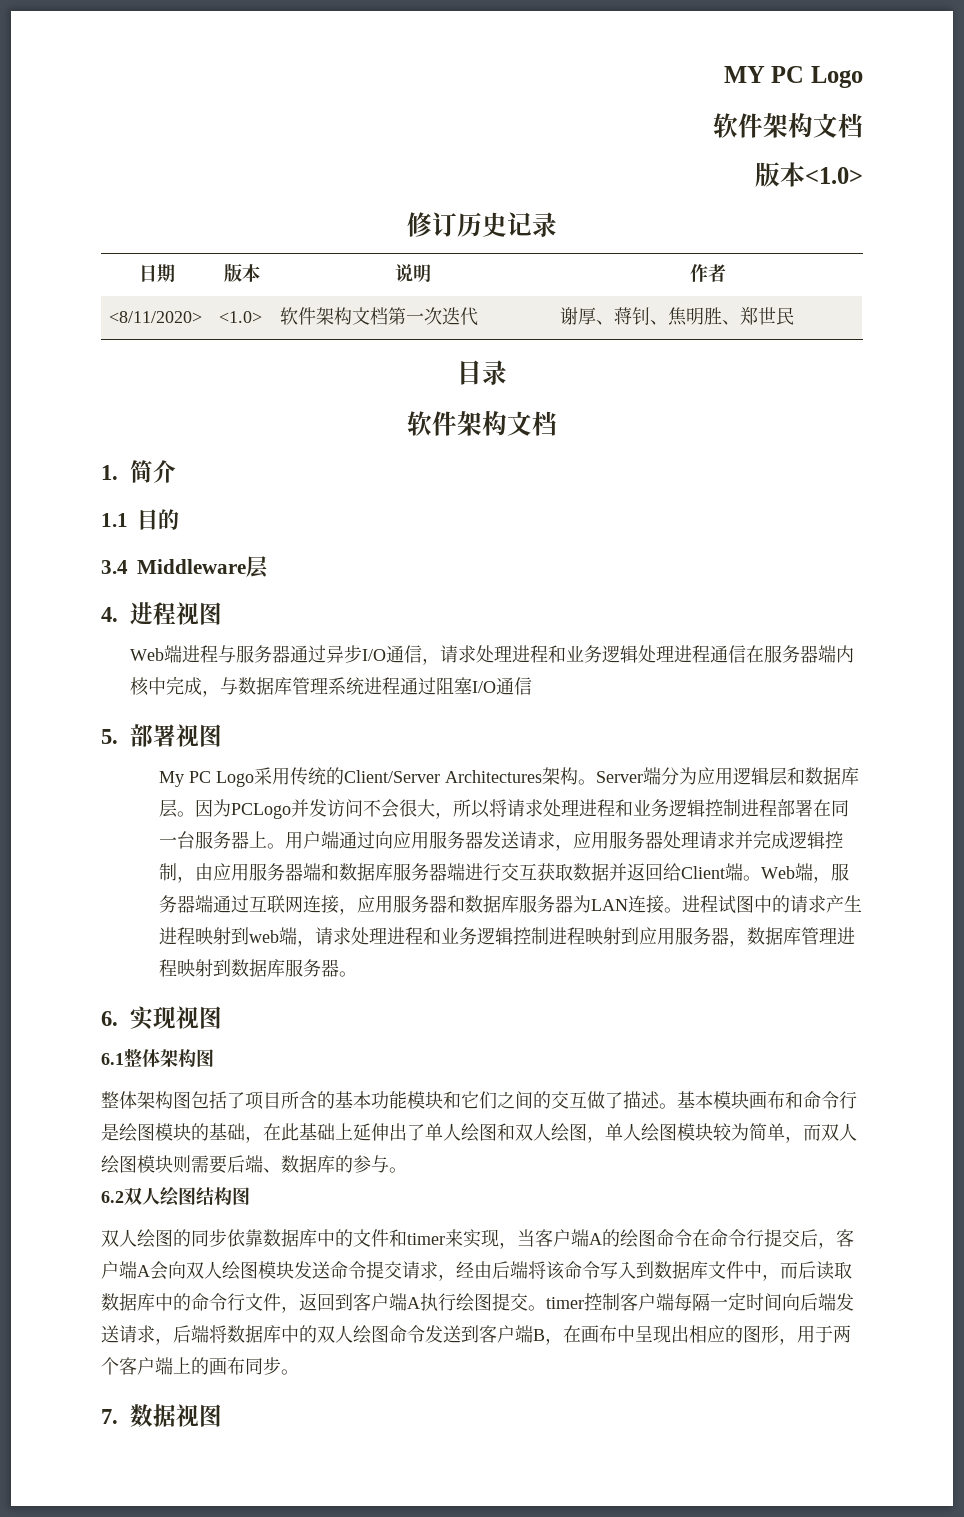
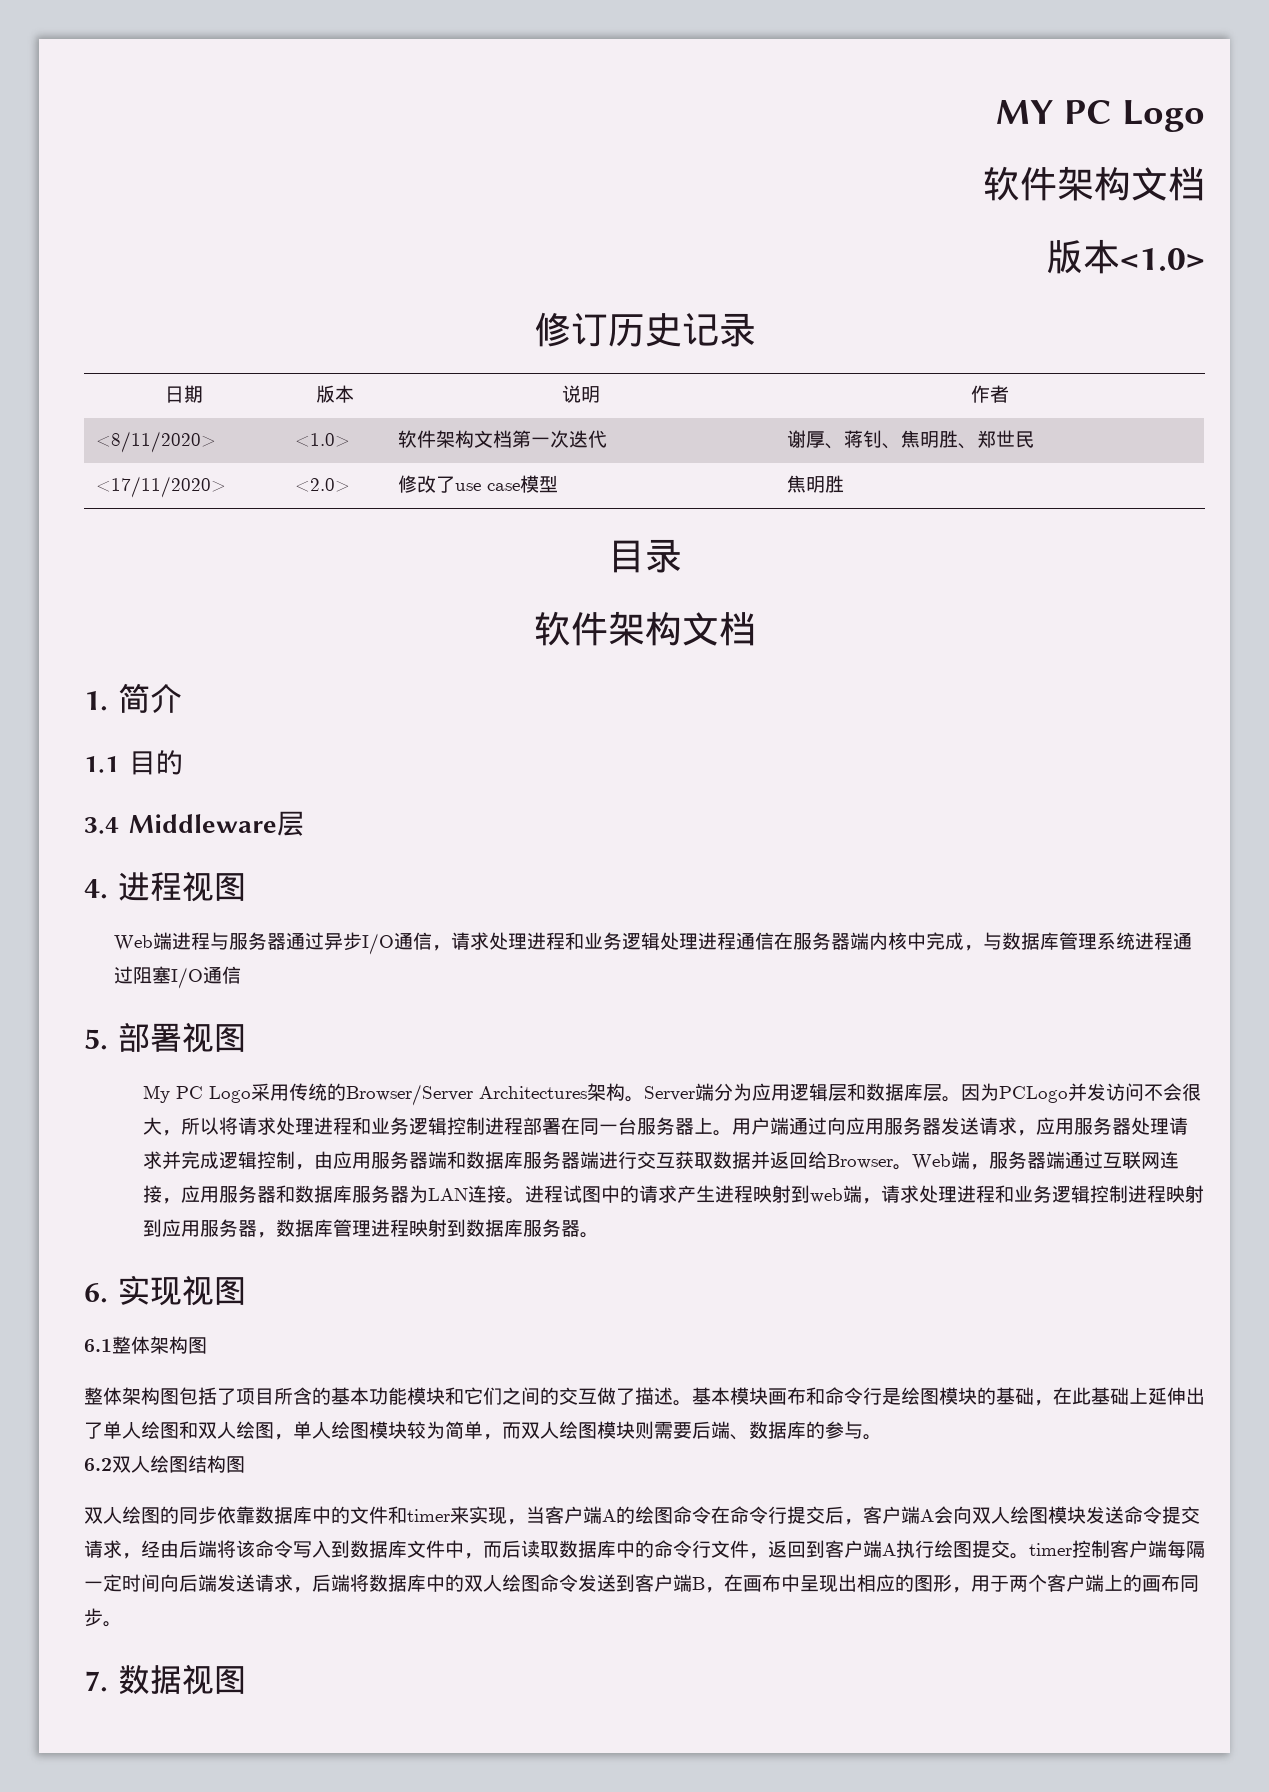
(795, 316) none -> [95,476,226,498] [294,478,350,492] [397,475,558,493] [786,475,844,493] // <17/11/2020> | <2.0> | 修改了use case模型 | 焦明胜
[344,770,441,783] Client/Server -> [346,1084,474,1106] Browser/Server
[681,863,744,881] Client端 -> [827,1154,894,1169] Browser

